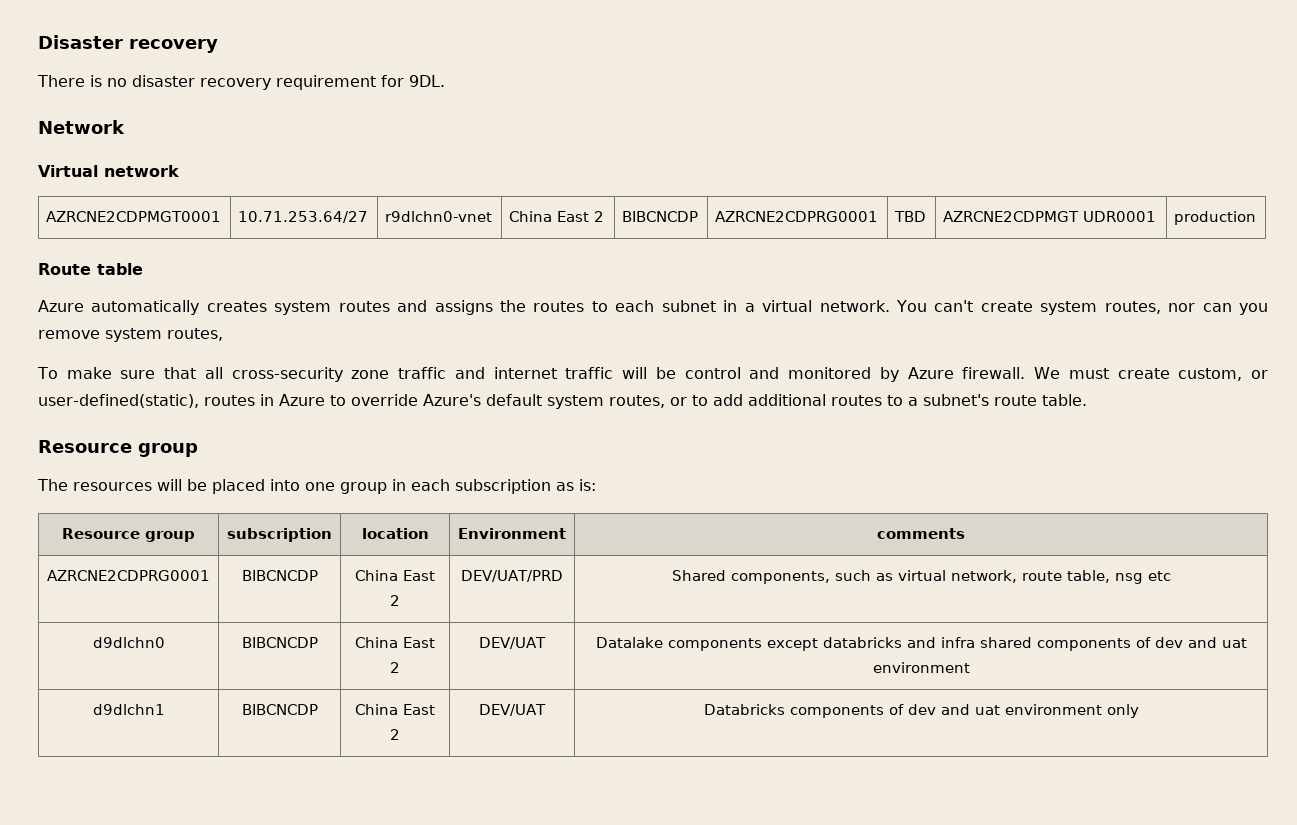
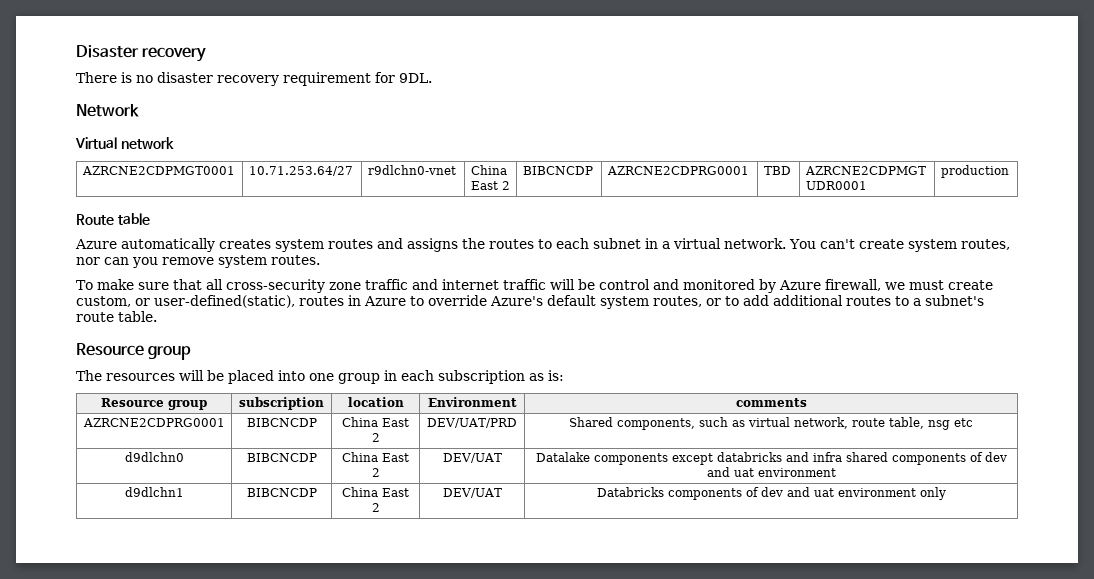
[167,328,223,341] routes, -> [271,255,320,265] routes.
[962,367,1061,379] firewall. We -> [824,279,905,291] firewall, we

